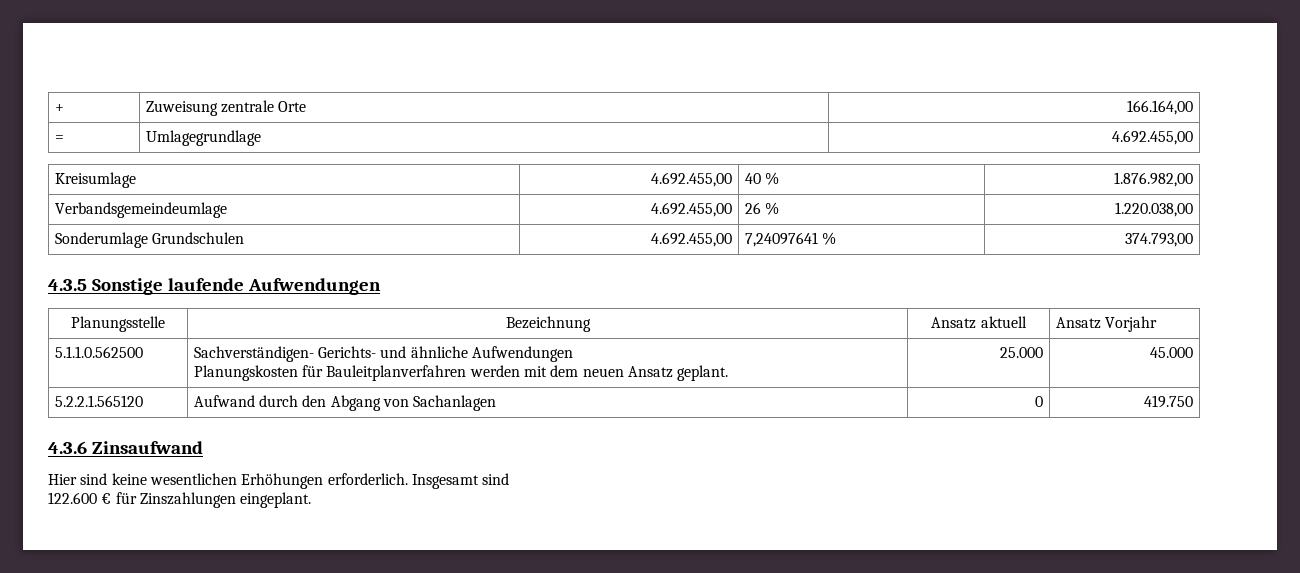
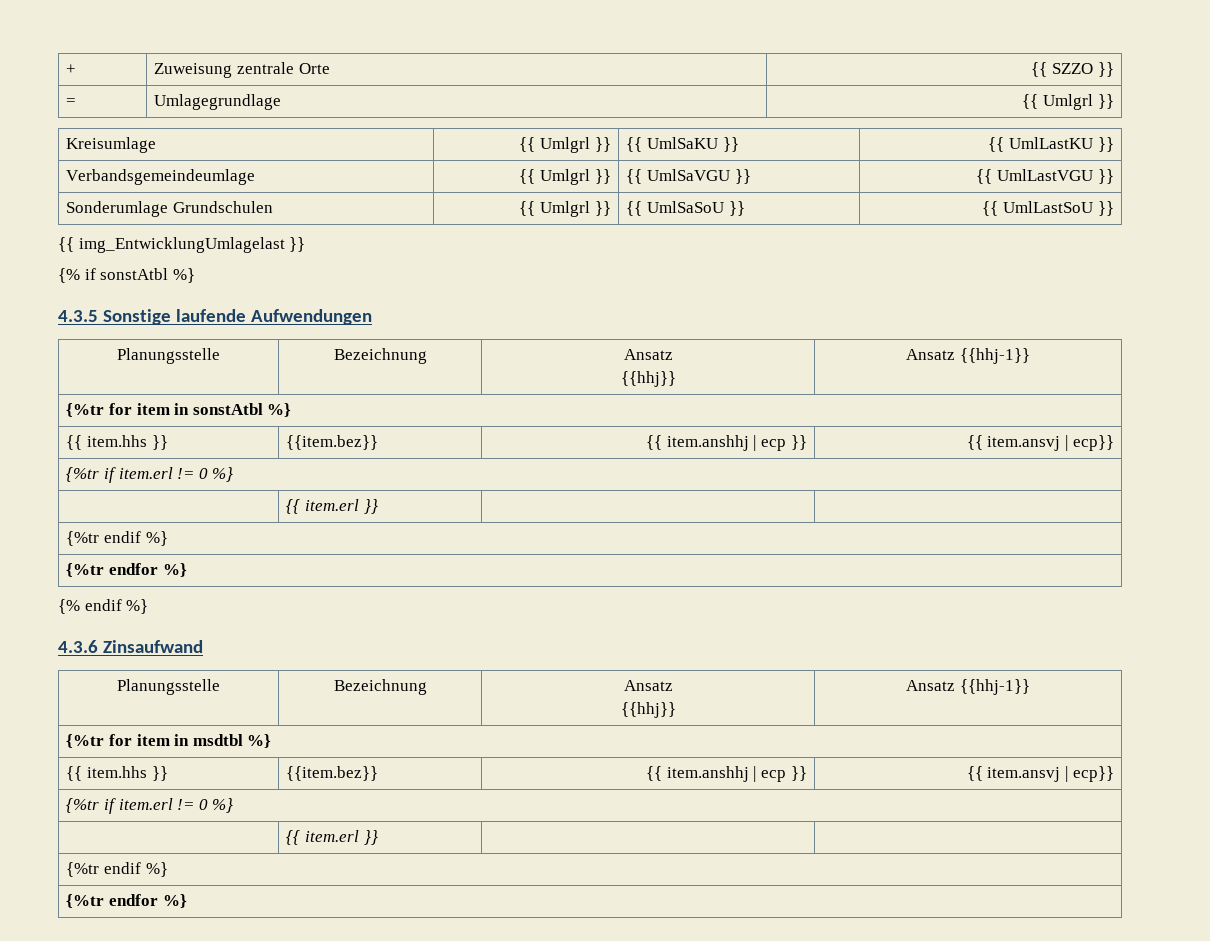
[1127,100,1194,115] 166.164,00 -> [1031,62,1114,77] {{ SZZO }}
[1112,130,1194,145] [54,172,136,188] [651,172,733,187] [744,172,780,185] [1114,172,1194,187] [54,202,227,218] [651,202,733,217] [744,202,780,215] [1115,202,1194,217] [54,232,245,248] [651,232,733,247] [744,232,837,247] [1125,233,1194,247] 4.692.455,00 // Kreisumlage | 4.692.455,00 | 40 % | 1.876.982,00 // Verbandsgemeindeumlage | 4.692.455,00 | 26 % | 1.220.038,00 // Sonderumlage Grundschulen | 4.692.455,00 | 7,24097641 % | 374.793,00 -> [1022,94,1114,110] [66,137,157,153] [519,137,611,153] [626,137,739,152] [988,137,1114,152] [66,169,256,185] [519,169,611,185] [626,169,751,184] [976,169,1114,184] [66,201,273,217] [519,201,611,217] [626,201,745,216] [982,201,1114,216] [58,237,306,253] [58,268,195,283] {{ Umlgrl }} // Kreisumlage | {{ Umlgrl }} | {{ UmlSaKU }} | {{ UmlLastKU }} // Verbandsgemeindeumlage | {{ Umlgrl }} | {{ UmlSaVGU }} | {{ UmlLastVGU }} // Sonderumlage Grundschulen | {{ Umlgrl }} | {{ UmlSaSoU }} | {{ UmlLastSoU }} // {{ img_EntwicklungUmlagelast }} // {% if sonstAtbl %}
[980,316,1027,328] [1055,316,1158,332] [54,346,143,358] [193,346,574,362] [193,365,729,381] [1000,347,1044,358] [1150,347,1194,358] [54,395,143,407] [193,395,497,411] [1035,396,1044,407] [1144,395,1194,408] [48,441,203,454] [48,473,510,489] [48,492,312,508] aktuell | Ansatz Vorjahr // 5.1.1.0.562500 | Sachverständigen- Gerichts- und ähnliche Aufwendungen // Planungskosten für Bauleitplanverfahren werden mit dem neuen Ansatz geplant. | 25.000 | 45.000 // 5.2.2.1.565120 | Aufwand durch den Abgang von Sachanlagen | 0 | 419.750 // 4.3.6 Zinsaufwand // Hier sind keine wesentlichen Erhöhungen erforderlich. Insgesamt sind // 122.600 € für Zinszahlungen eingeplant. -> [620,371,676,387] [906,348,1030,364] [66,403,292,417] [66,435,168,450] [286,435,379,450] [646,435,807,451] [966,435,1114,451] [66,467,234,483] [286,499,378,514] [66,531,168,546] [66,563,187,577] [58,599,149,614] [58,640,204,653] [117,679,220,695] [333,679,427,695] [623,680,673,691] [620,702,676,718] [906,679,1030,695] [66,734,272,748] [66,766,168,781] [286,766,379,781] [646,766,807,782] [966,766,1114,782] [66,798,234,814] [286,830,378,845] [66,862,168,877] [66,894,187,908] // {{hhj}} | Ansatz {{hhj-1}} // {%tr for item in sonstAtbl %} // {{ item.hhs }} | {{item.bez}} | {{ item.anshhj | ecp }} | {{ item.ansvj | ecp}} // {%tr if item.erl != 0 %} // | {{ item.erl }} | | // {%tr endif %} // {%tr endfor %} // {% endif %} // 4.3.6 Zinsaufwand // Planungsstelle | Bezeichnung | Ansatz // {{hhj}} | Ansatz {{hhj-1}} // {%tr for item in msdtbl %} // {{ item.hhs }} | {{item.bez}} | {{ item.anshhj | ecp }} | {{ item.ansvj | ecp}} // {%tr if item.erl != 0 %} // | {{ item.erl }} | | // {%tr endif %} // {%tr endfor %}

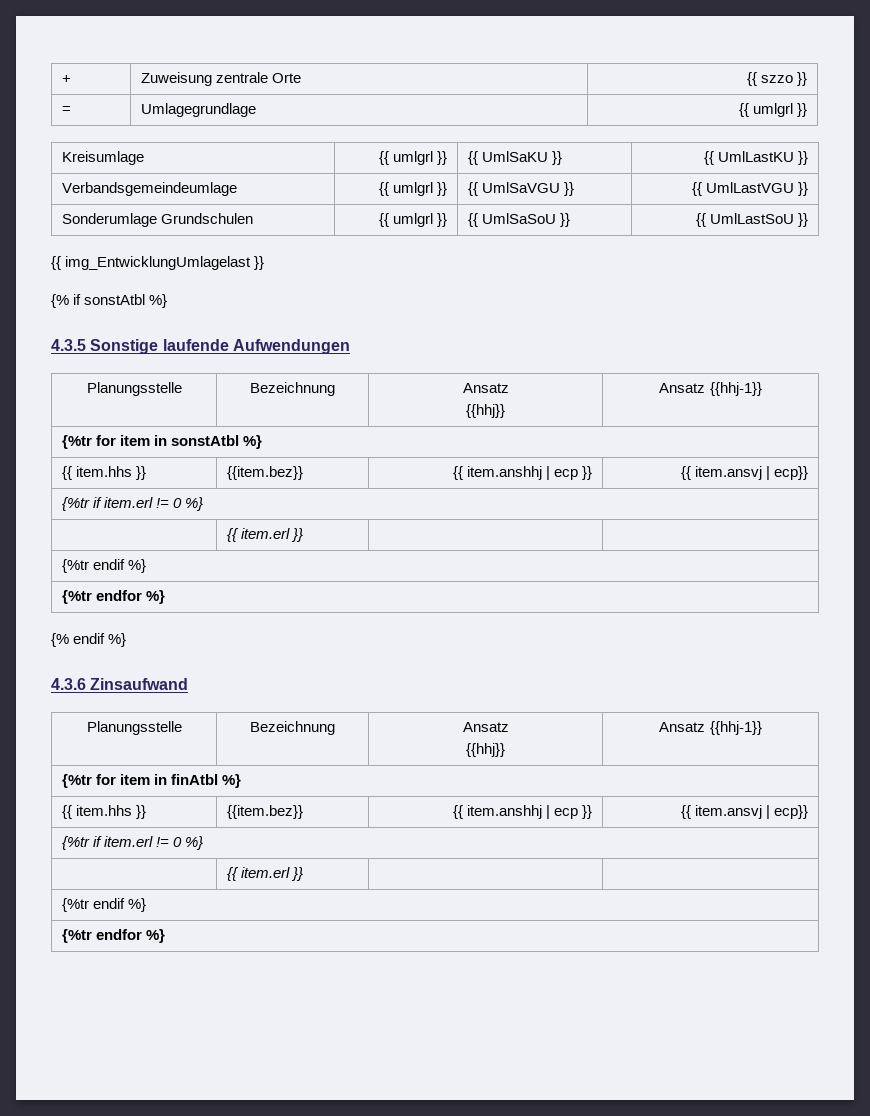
[1052,63,1094,74] SZZO -> [760,75,793,83] szzo
[1043,94,1094,110] Umlgrl -> [752,103,793,117] umlgrl
[540,137,591,153] Umlgrl -> [392,151,433,165] umlgrl
[540,169,591,185] Umlgrl -> [392,182,433,196] umlgrl
[540,201,591,217] Umlgrl -> [392,213,433,227] umlgrl
[192,734,243,746] msdtbl -> [171,774,219,785] finAtbl

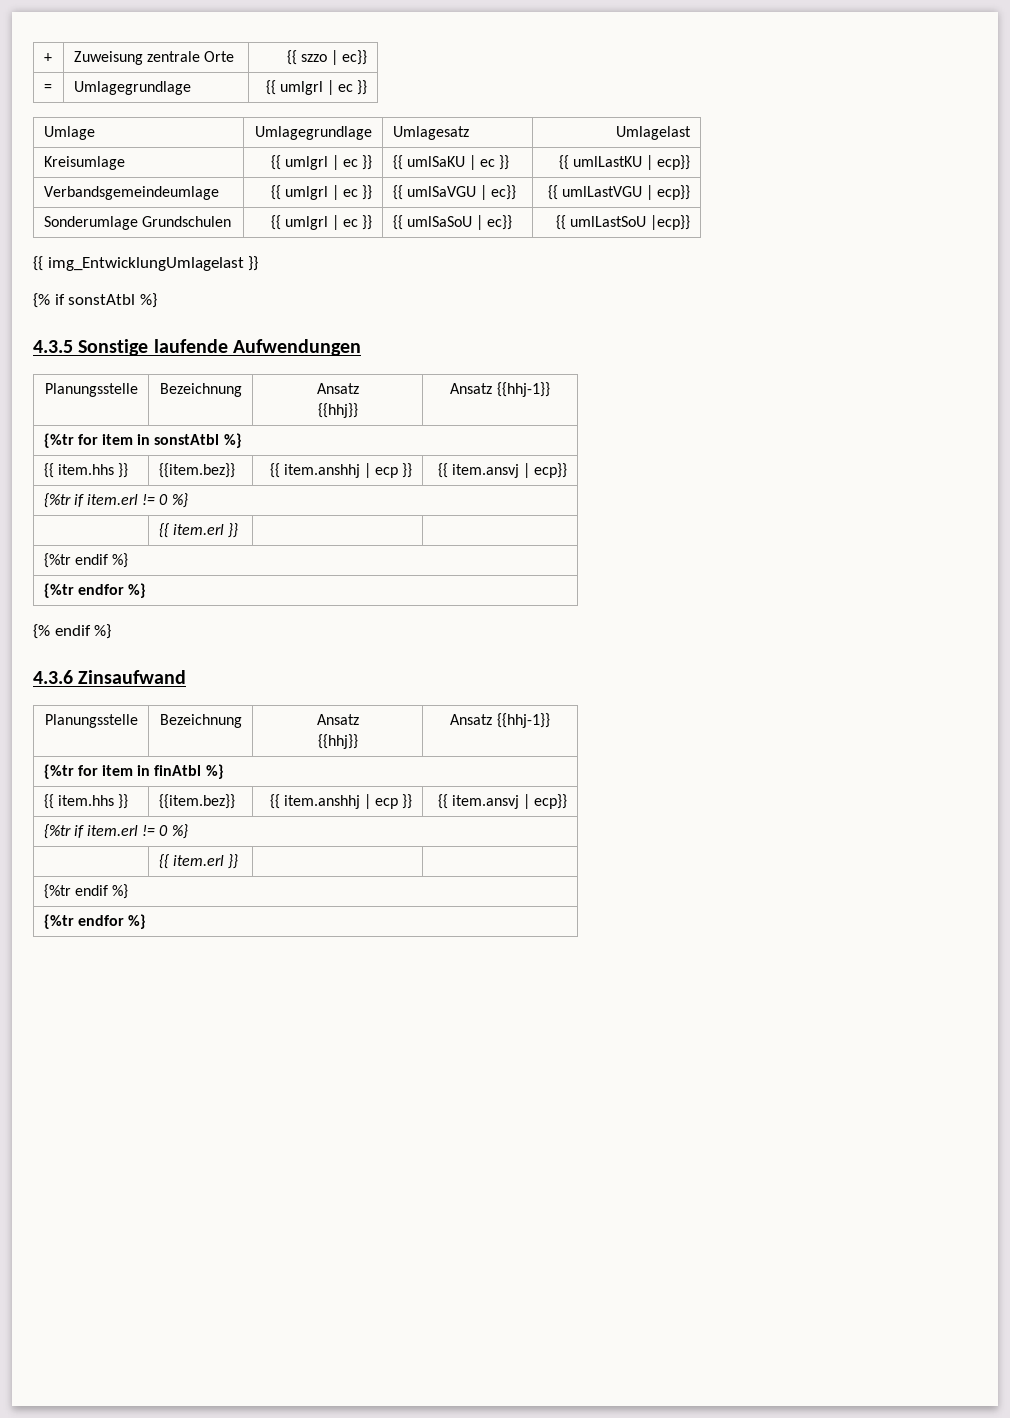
[796,72,807,86] }} -> [331,50,368,65] | ec}}
[796,103,807,117] }} -> [327,80,368,95] [43,126,95,140] [255,126,373,140] [392,126,469,140] [616,126,692,140] | ec }} // Umlage | Umlagegrundlage | Umlagesatz | Umlagelast
[436,151,447,165] [468,151,563,165] [703,151,808,165] }} | {{ UmlSaKU }} | {{ UmlLastKU }} -> [332,155,373,170] [392,155,510,170] [558,155,691,170] | ec }} | {{ umlSaKU | ec }} | {{ umlLastKU | ecp}}
[436,182,447,196] [468,182,575,196] [691,182,808,196] }} | {{ UmlSaVGU }} | {{ UmlLastVGU }} -> [332,185,373,200] [392,185,517,200] [547,185,691,200] | ec }} | {{ umlSaVGU | ec}} | {{ umlLastVGU | ecp}}
[436,213,447,227] [468,213,571,227] [695,213,808,227] }} | {{ UmlSaSoU }} | {{ UmlLastSoU }} -> [332,215,373,230] [392,215,513,230] [556,215,691,230] | ec }} | {{ umlSaSoU | ec}} | {{ umlLastSoU |ecp}}

